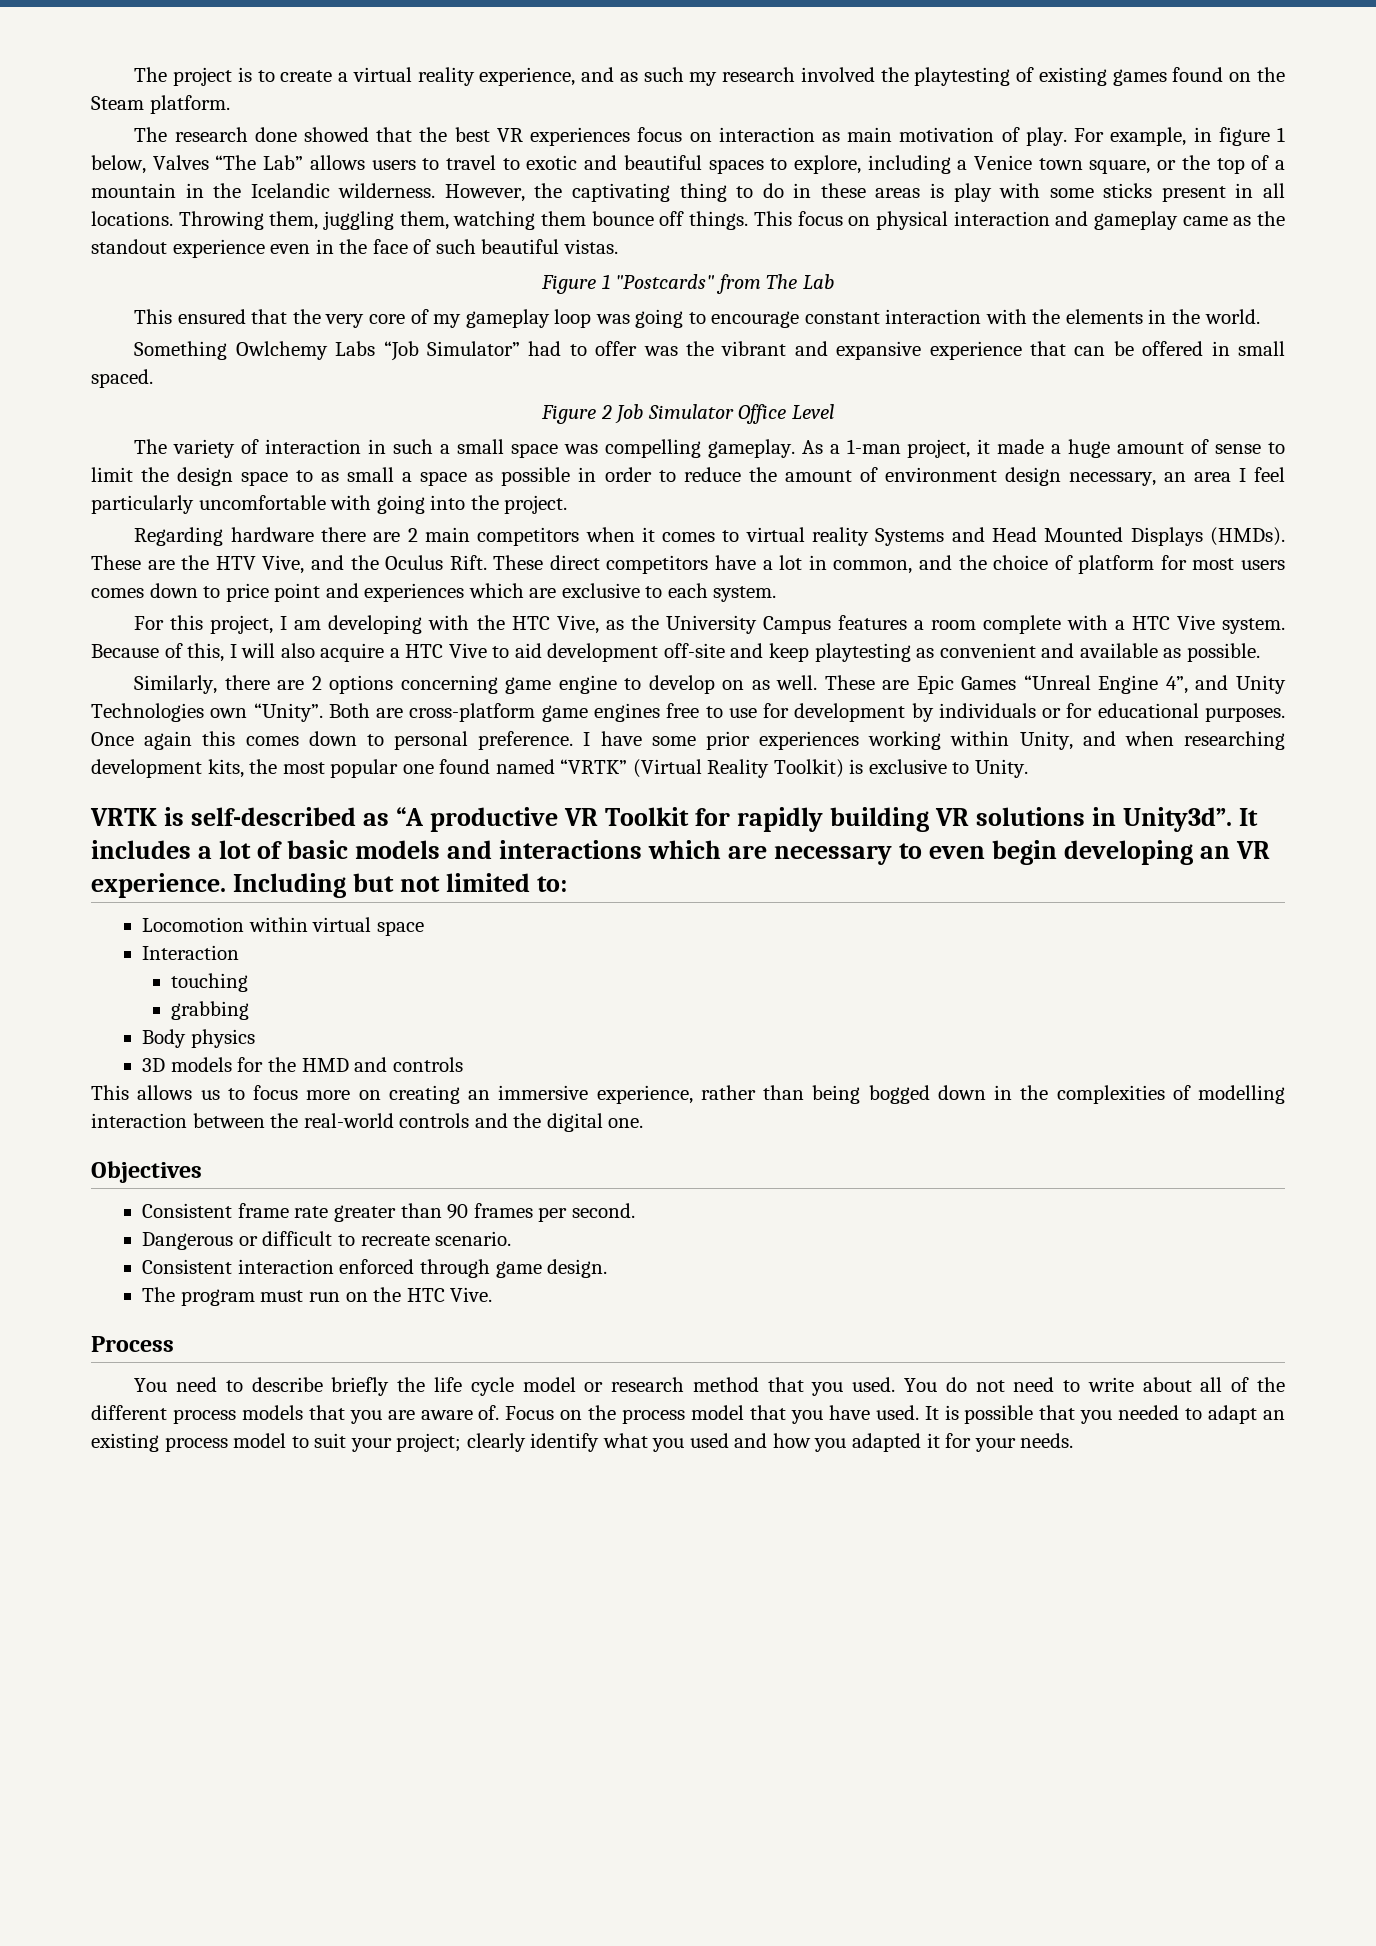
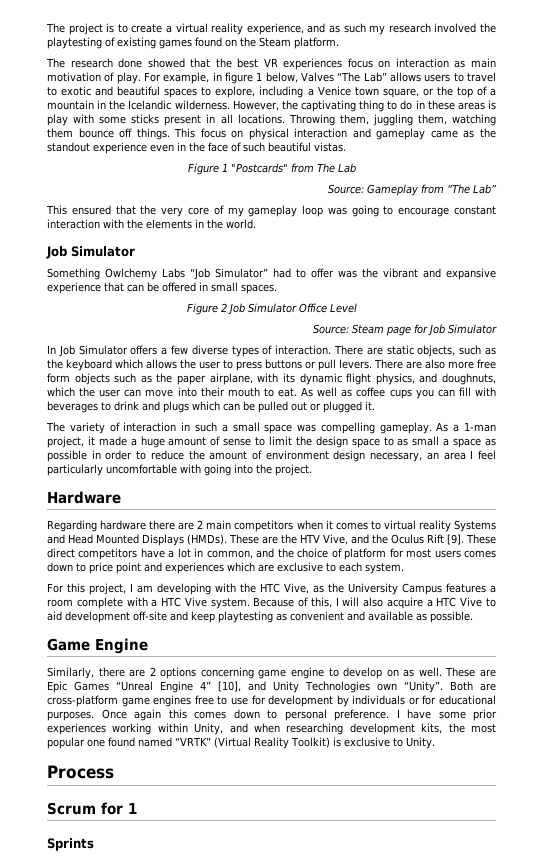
(834, 281) none -> [328,184,497,196] // Source: Gameplay from “The Lab”
(1260, 316) none -> [46,246,135,259] // Job Simulator
[91,369,153,388] spaced. -> [241,284,277,294] spaces.
(834, 411) none -> [313,324,497,336] [47,345,497,357] [47,359,496,371] [47,373,497,385] [47,387,496,399] [47,401,375,413] // Source: Steam page for Job Simulator // In Job Simulator offers a few diverse types of interaction. There are static objects, such as the keyboard which allows the user to press buttons or pull levers. There are also more free form objects such as the paper airplane, with its dynamic flight physics, and doughnuts, which the user can move into their mouth to eat. As well as coffee cups you can fill with beverages to drink and plugs which can be pulled out or plugged it.
(568, 504) none -> [47,491,121,504] // Hardware
[449,555,487,570] Rift. -> [427,534,464,545] Rift [9].
(1260, 652) none -> [47,638,148,654] // Game Engine
[1165,676,1188,694] 4”, -> [200,681,242,692] 4” [10],
[90,807,1259,832] [91,840,1271,865] [91,873,568,898] [142,917,425,936] [142,945,240,960] [171,973,249,992] [171,1001,250,1020] [142,1029,255,1048] [142,1057,463,1072] [91,1085,1285,1104] [91,1113,644,1132] [91,1161,202,1183] [142,1203,635,1222] [142,1231,512,1250] [142,1259,608,1278] [142,1287,493,1306] [91,1336,174,1352] [134,1377,1286,1396] [91,1405,1285,1424] [91,1433,1074,1452] VRTK is self-described as “A productive VR Toolkit for rapidly building VR solutions in Unity3d”. It includes a lot of basic models and interactions which are necessary to even begin developing an VR experience. Including but not limited to: // Locomotion within virtual space // Interaction // touching // grabbing // Body physics // 3D models for the HMD and controls // This allows us to focus more on creating an immersive experience, rather than being bogged down in the complexities of modelling interaction between the real-world controls and the digital one. // Objectives // Consistent frame rate greater than 90 frames per second. // Dangerous or difficult to recreate scenario. // Consistent interaction enforced through game design. // The program must run on the HTC Vive. // Process // You need to describe briefly the life cycle model or research method that you used. You do not need to write about all of the different process models that you are aware of. Focus on the process model that you have used. It is possible that you needed to adapt an existing process model to suit your project; clearly identify what you used and how you adapted it for your needs. -> [47,765,114,779] [47,802,137,815] [47,838,94,851] Process // Scrum for 1 // Sprints

